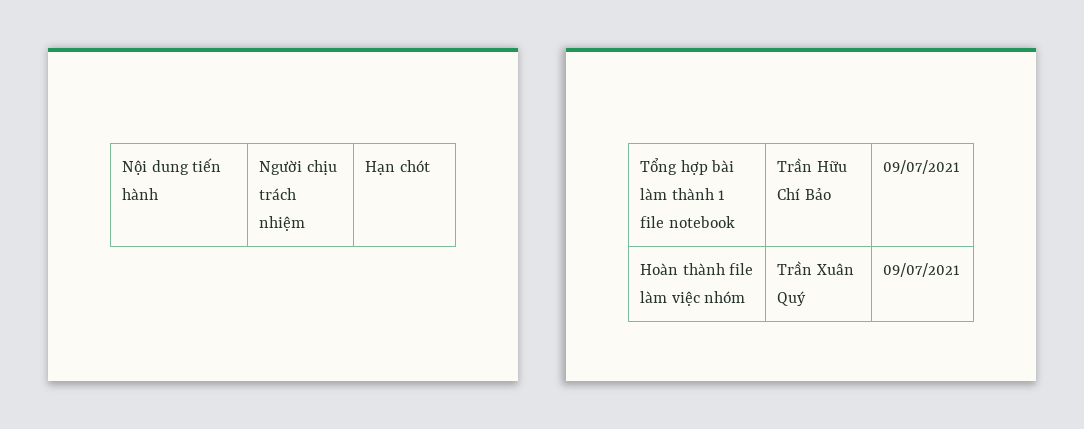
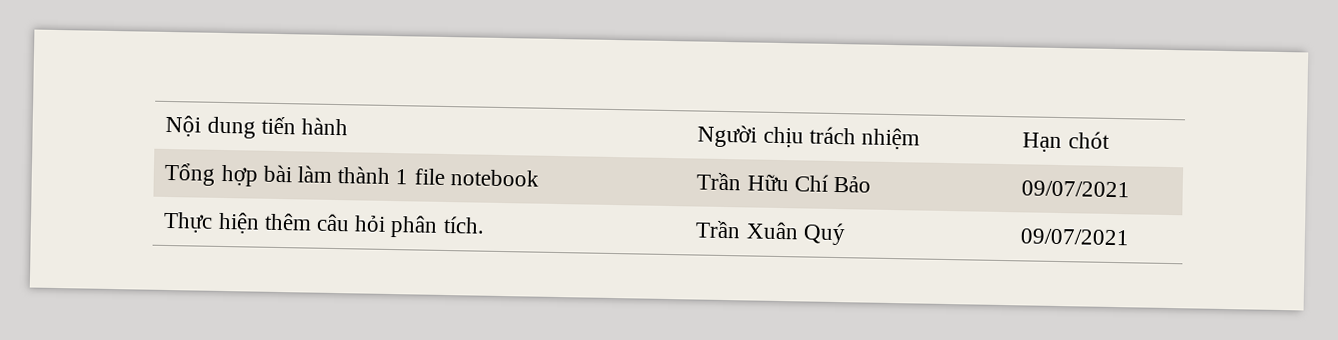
[639,263,754,275] [639,291,746,306] Hoàn thành file làm việc nhóm -> [163,211,485,238] Thực hiện thêm câu hỏi phân tích.

